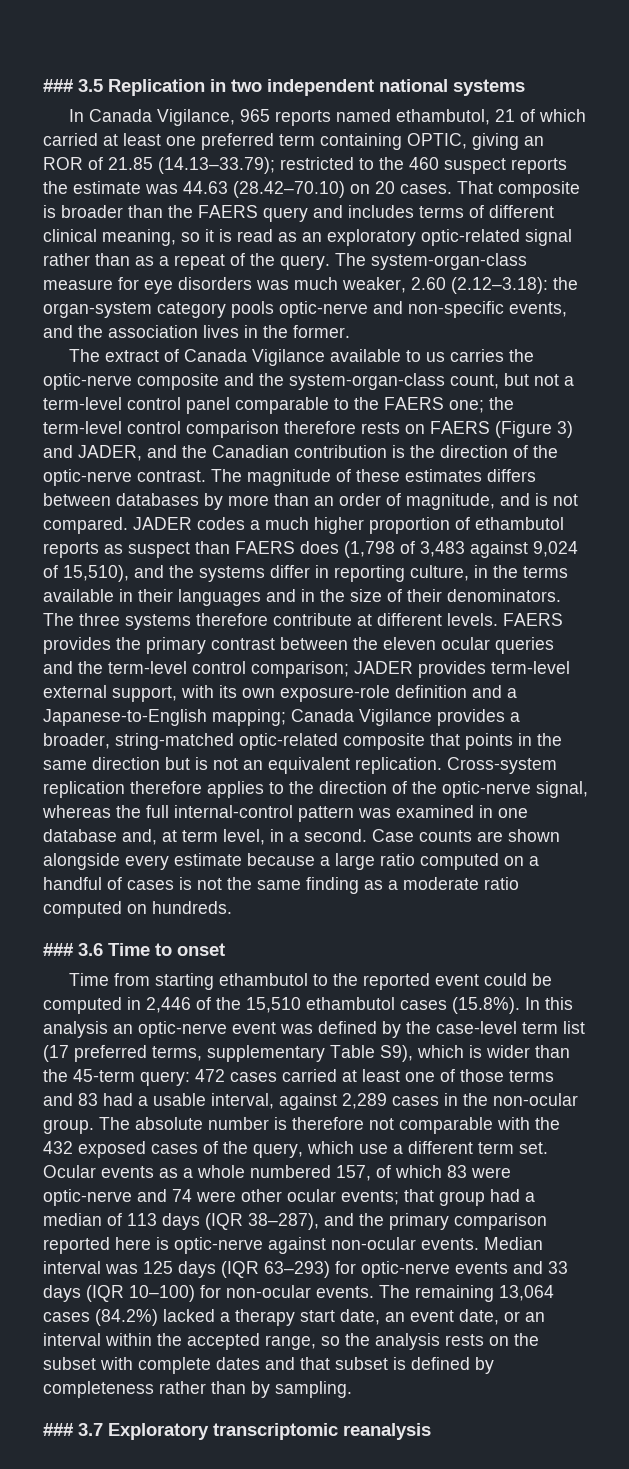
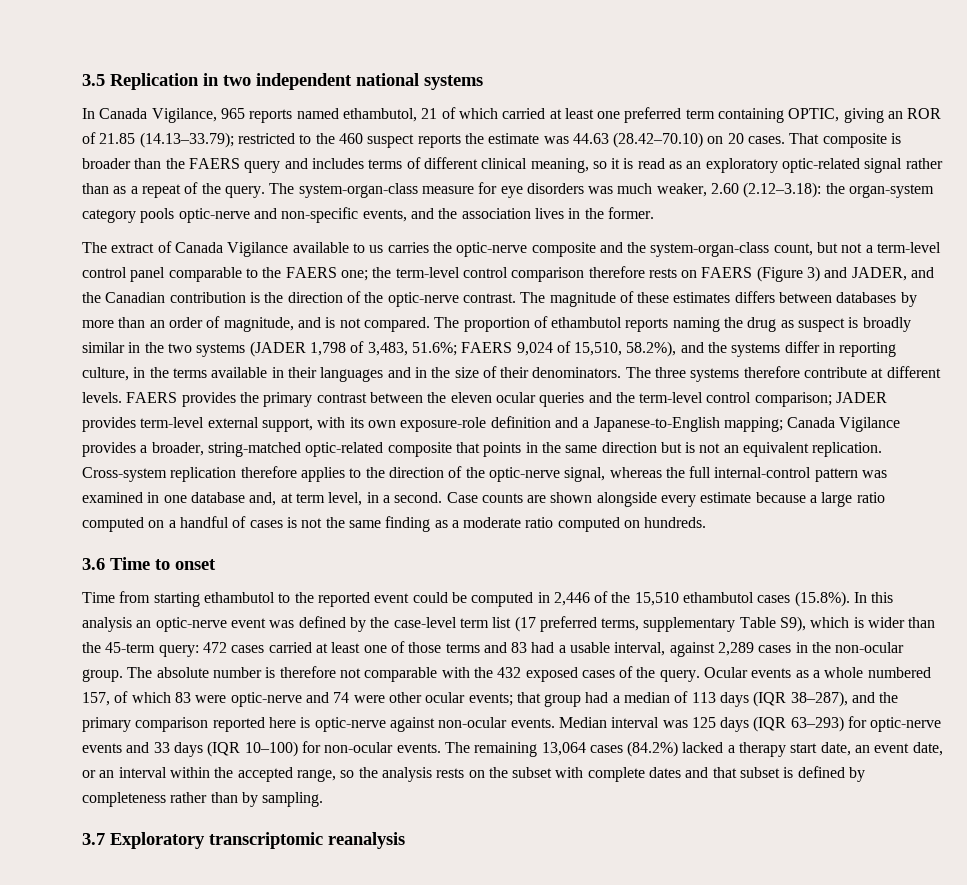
[43,79,73,92] ### -> (82, 80) none
[133,517,564,534] [43,541,578,558] [43,565,129,582] JADER codes a much higher proportion of ethambutol reports as suspect than FAERS does (1,798 of 3,483 against 9,024 of 15,510), -> [434,316,911,332] [82,341,677,357] The proportion of ethambutol reports naming the drug as suspect is broadly similar in the two systems (JADER 1,798 of 3,483, 51.6%; FAERS 9,024 of 15,510, 58.2%),
[43,943,73,956] ### -> (707, 522) none
[253,1141,548,1158] query, which use a different term set. -> [659,670,700,682] query.
[43,1423,73,1436] ### -> (324, 799) none

